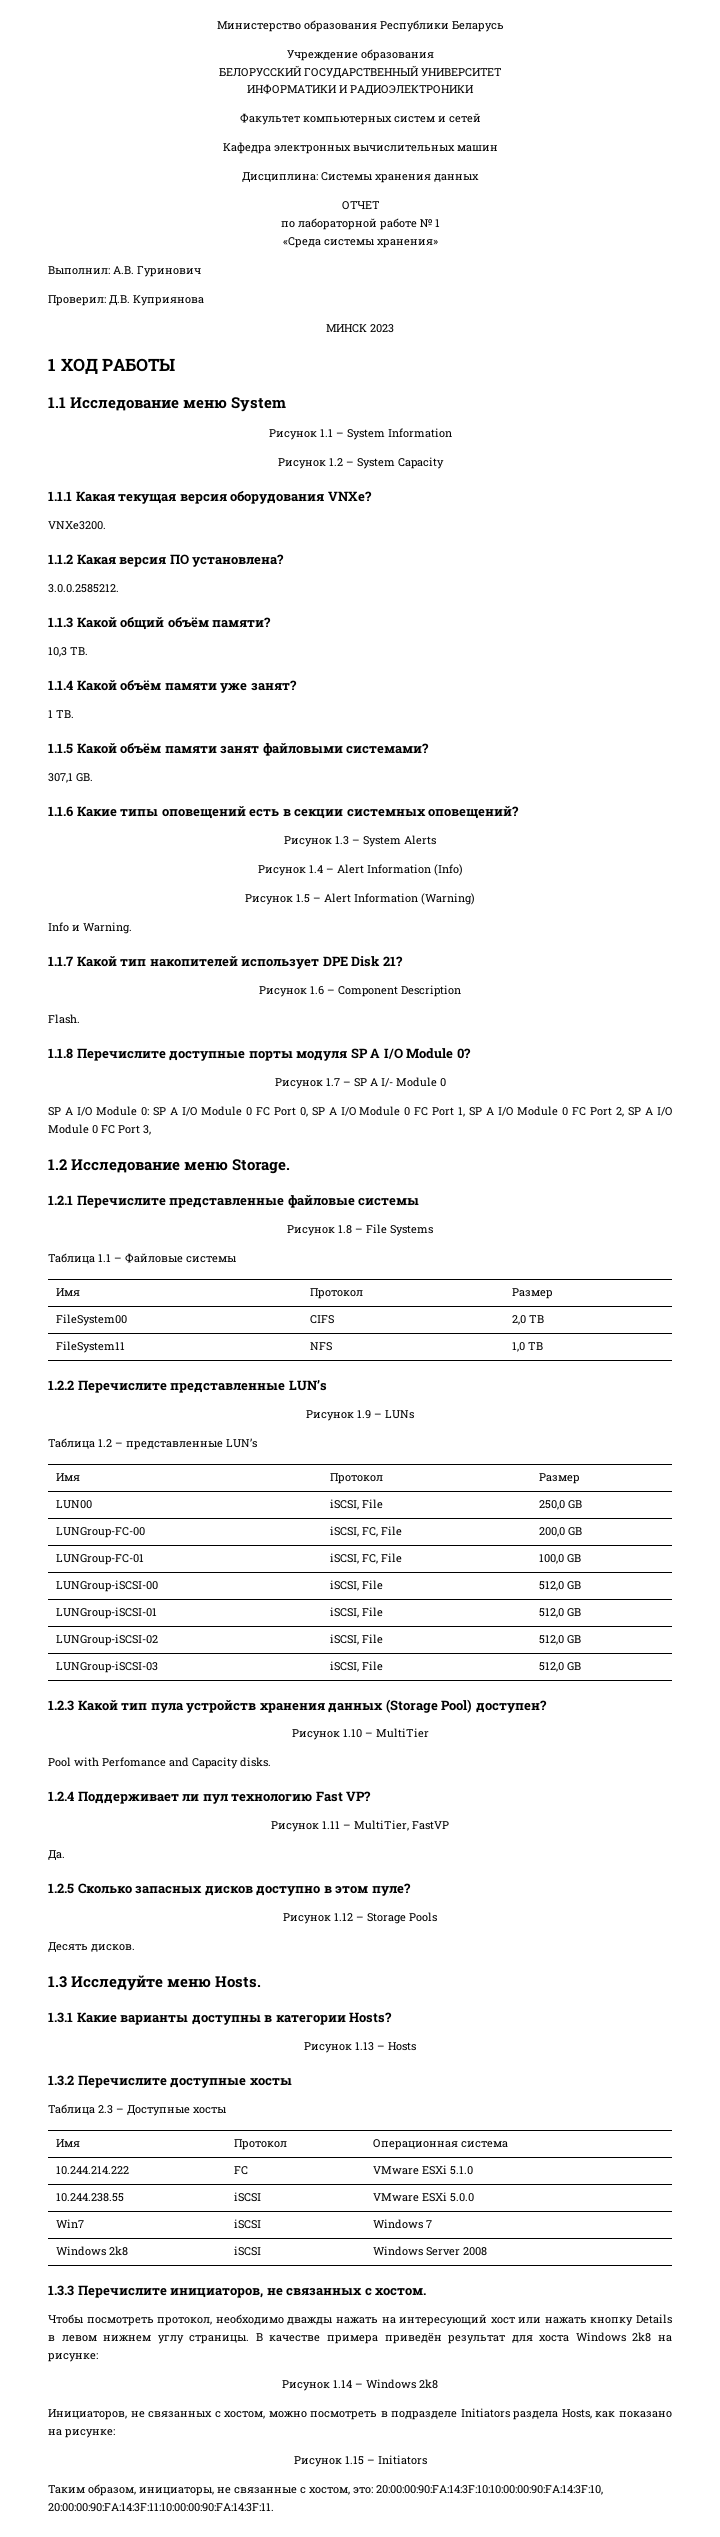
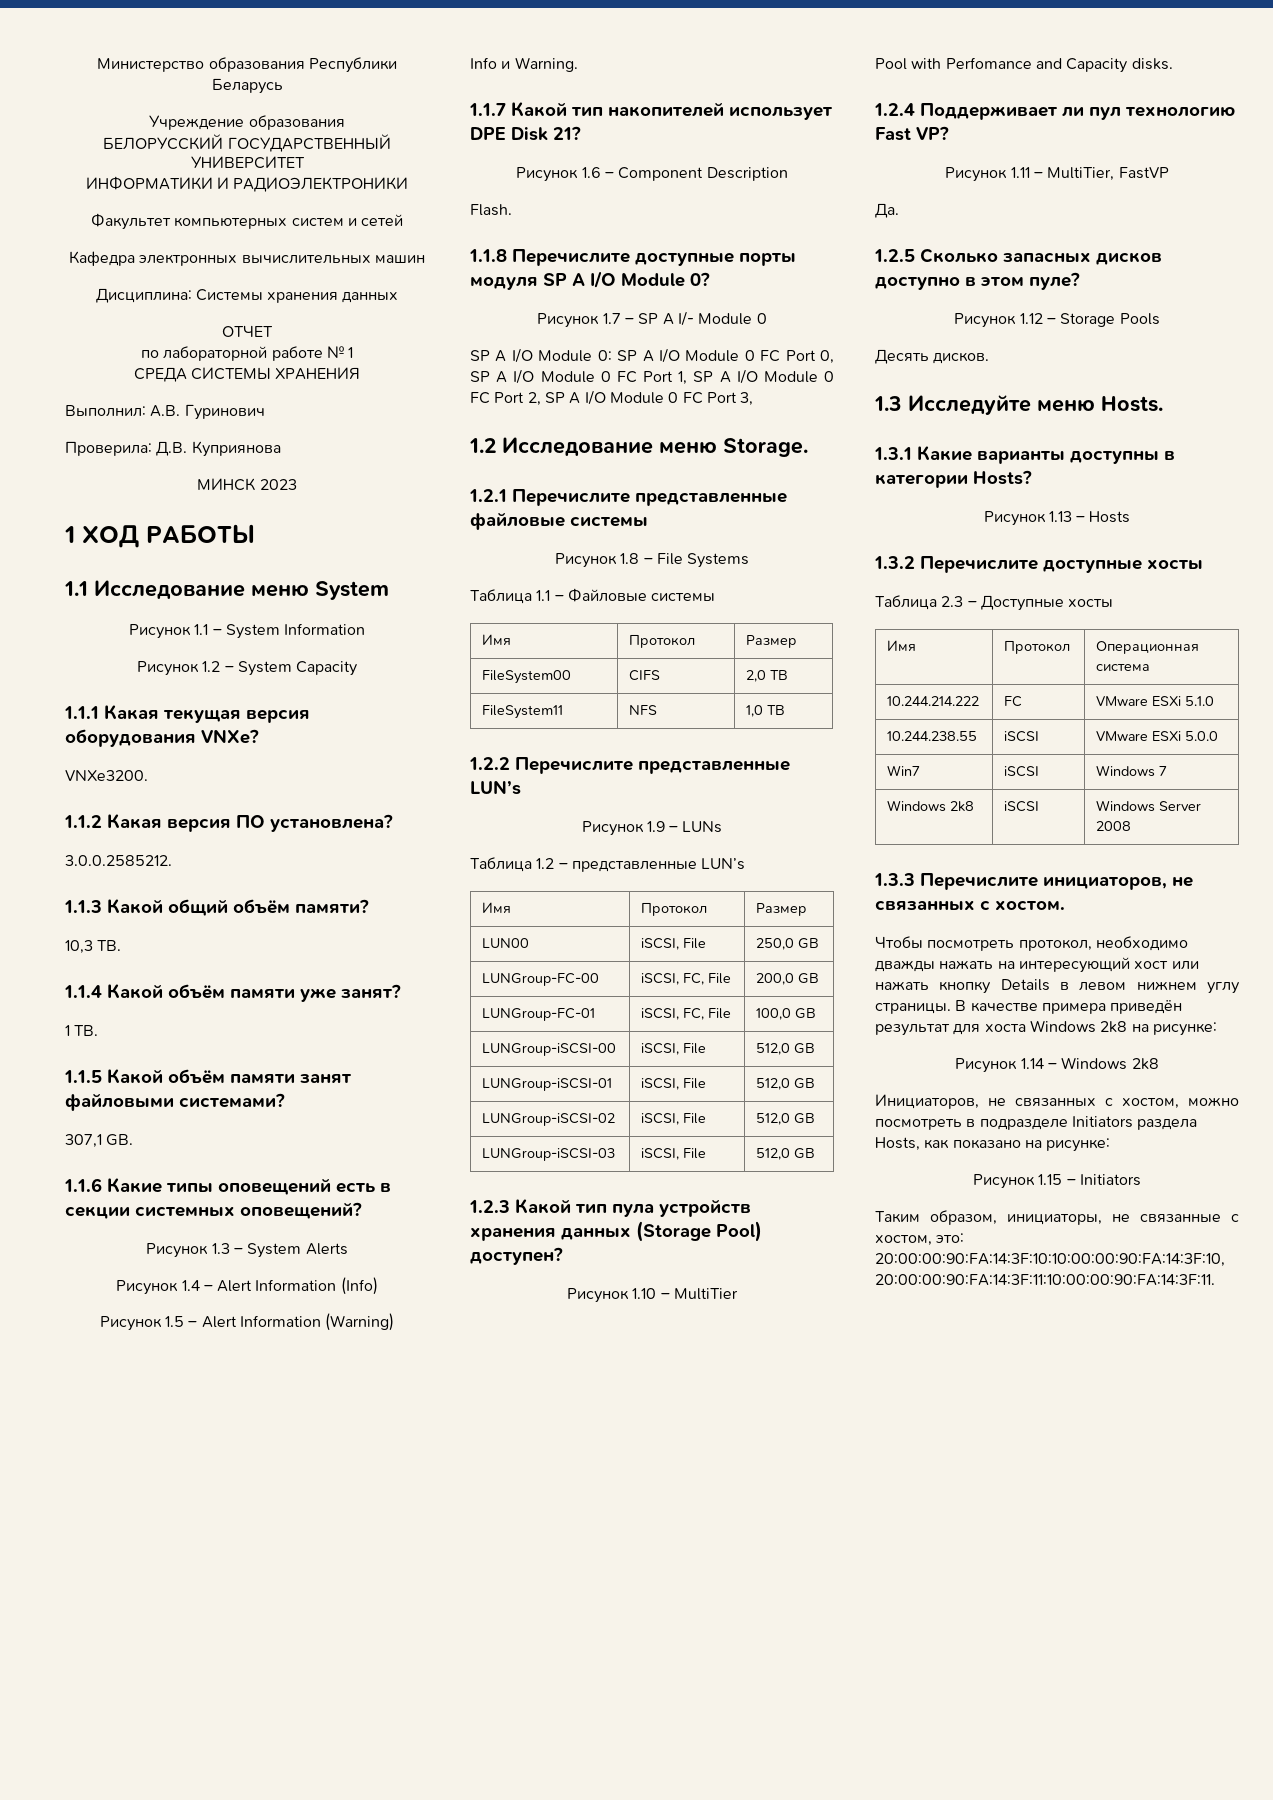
[282,237,438,248] «Среда системы хранения» -> [133,367,361,382] СРЕДА СИСТЕМЫ ХРАНЕНИЯ
[48,295,106,306] Проверил: -> [65,441,152,456] Проверила:

